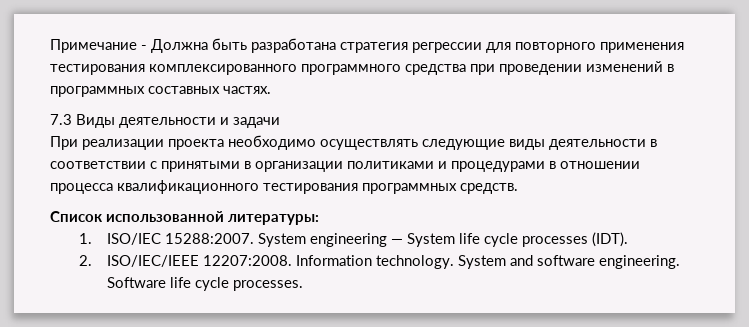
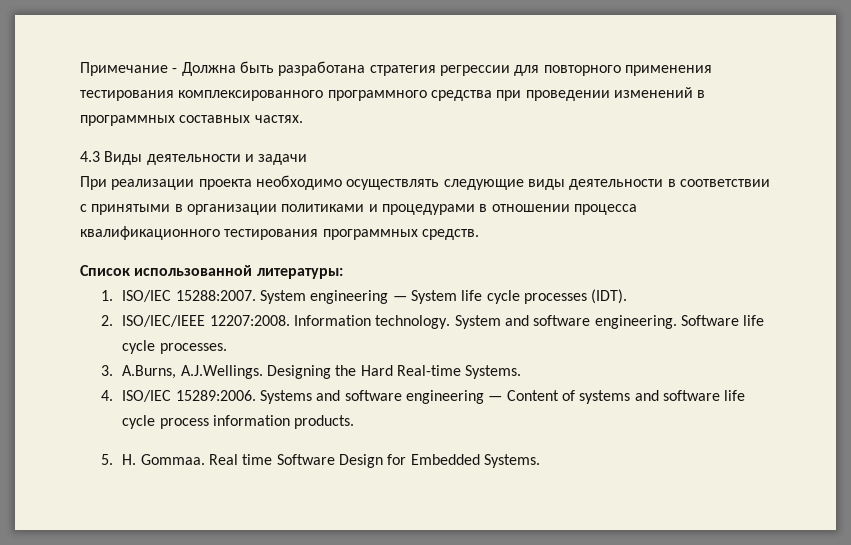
[50,114,72,125] 7.3 -> [80,151,100,162] 4.3
(304, 285) none -> [101,365,522,379] [101,390,746,404] [122,415,355,429] [101,454,541,468] // 3. A.Burns, A.J.Wellings. Designing the Hard Real-time Systems. // 4. ISO/IEC 15289:2006. Systems and software engineering — Content of systems and software life cycle process information products. // 5. H. Gommaa. Real time Software Design for Embedded Systems.

